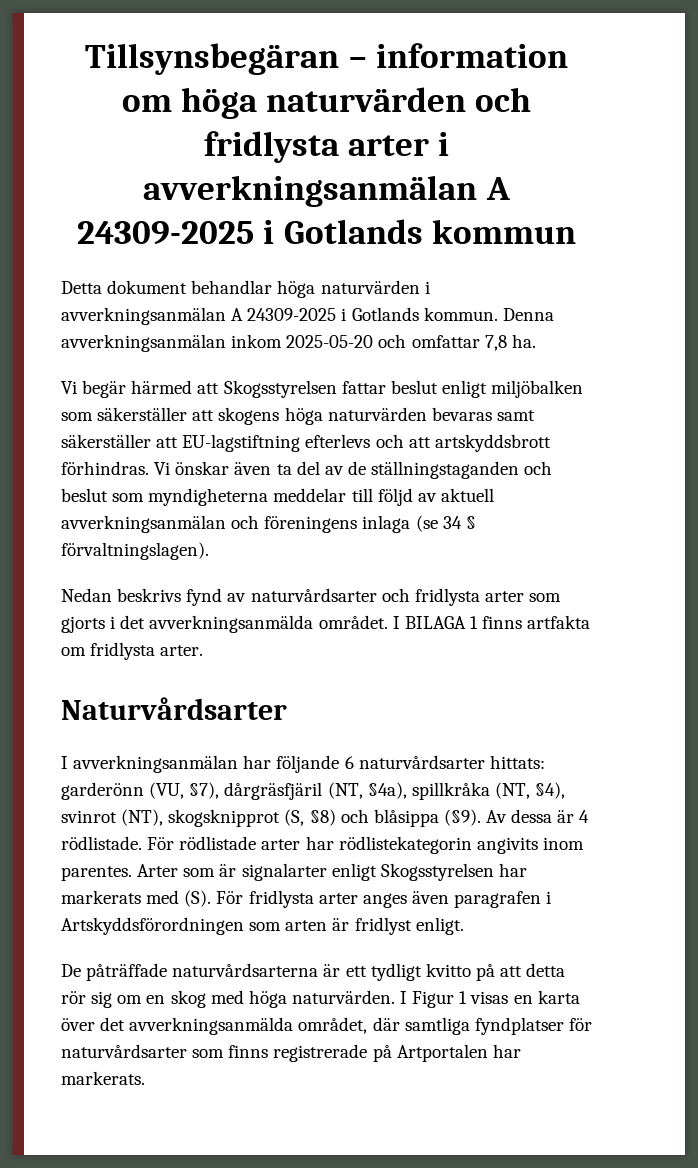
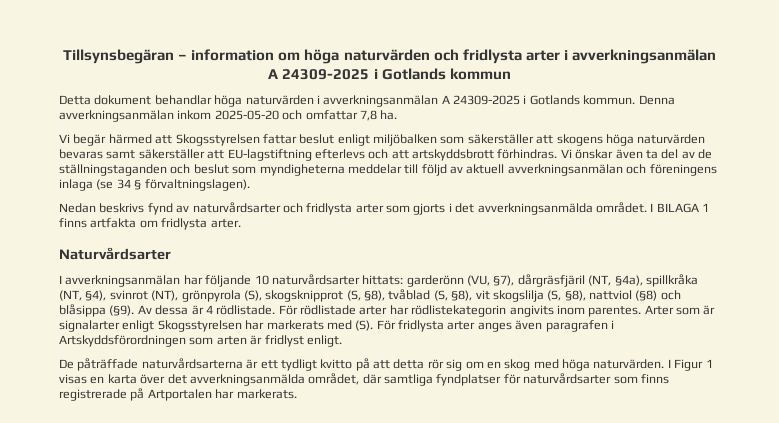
[344,756,354,769] 6 -> [254,275,269,285] 10
[168,809,336,827] skogsknipprot (S, §8) -> [181,289,658,302] grönpyrola (S), skogsknipprot (S, §8), tvåblad (S, §8), vit skogslilja (S, §8), nattviol (§8)

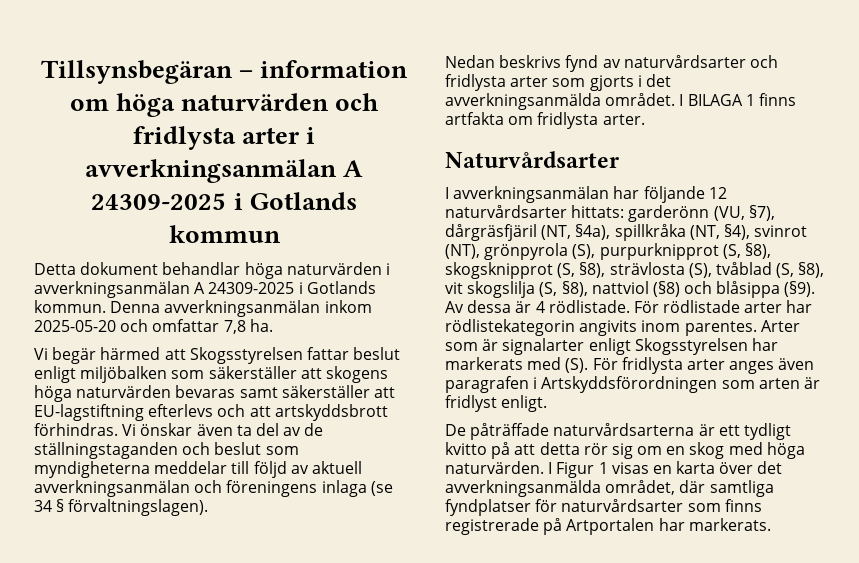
[254,275,269,285] 10 -> [708,187,727,199] 12
(262, 295) none -> [599,243,771,260] purpurknipprot (S, §8),
(385, 295) none -> [609,262,712,278] strävlosta (S),

